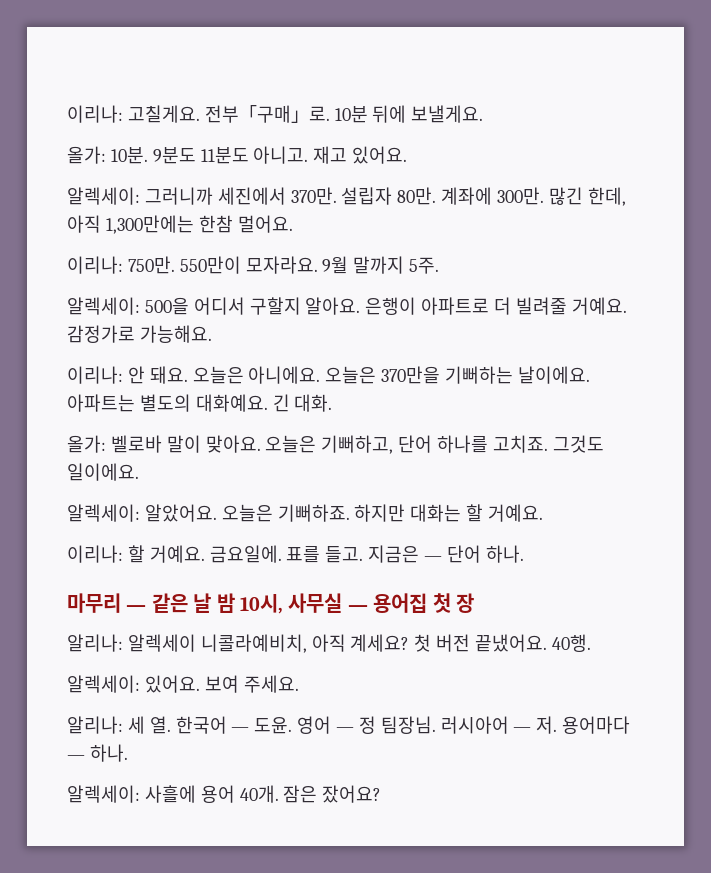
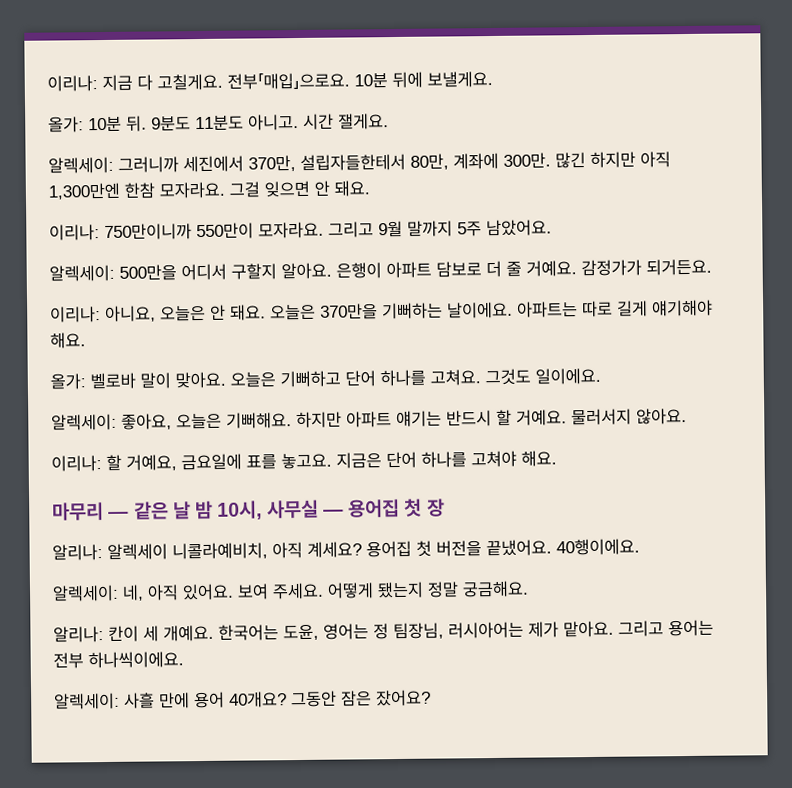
[67,105,123,123] 이리나: -> [47,74,153,92] 이리나: 지금 다
[256,105,330,123] 구매」로. -> [263,73,350,90] 매입」으로요.
[110,147,148,164] 10분. -> [88,115,147,133] 10분 뒤.
[313,146,408,164] 재고 있어요. -> [303,113,389,130] 시간 잴게요.
[290,187,626,206] [67,215,293,234] [67,256,175,274] 370만. 설립자 80만. 계좌에 300만. 많긴 한데, 아직 1,300만에는 한참 멀어요. // 이리나: 750만. -> [248,151,671,172] [48,180,370,200] [49,223,192,241] 370만, 설립자들한테서 80만, 계좌에 300만. 많긴 하지만 아직 1,300만엔 한참 모자라요. 그걸 잊으면 안 돼요. // 이리나: 750만이니까
(318, 265) none -> [328,221,374,238] 그리고
[409,257,440,274] [67,297,189,315] 5주. // 알렉세이: 500을 -> [457,219,552,237] [49,264,177,282] 5주 남았어요. // 알렉세이: 500만을
[421,297,627,315] [67,325,212,343] [67,366,123,384] 아파트로 더 빌려줄 거예요. 감정가로 가능해요. // 이리나: -> [386,258,712,279] [50,304,206,323] 아파트 담보로 더 줄 거예요. 감정가가 되거든요. // 이리나: 아니요, 오늘은
[248,366,377,384] 아니에요. 오늘은 -> (316, 312) none
[139,394,333,412] 별도의 대화예요. 긴 대화. -> [582,299,713,318] [50,332,86,349] 따로 길게 얘기해야 해요.
[321,435,548,454] 기뻐하고, 단어 하나를 고치죠. -> [280,369,481,388] 기뻐하고 단어 하나를 고쳐요.
[144,504,544,522] 알았어요. 오늘은 기뻐하죠. 하지만 대화는 할 거예요. -> [121,408,687,430] 좋아요, 오늘은 기뻐해요. 하지만 아파트 얘기는 반드시 할 거예요. 물러서지 않아요.
[149,545,524,563] 거예요. 금요일에. 표를 들고. 지금은 — 단어 하나. -> [126,450,557,471] 거예요, 금요일에 표를 놓고요. 지금은 단어 하나를 고쳐야 해요.
[414,634,591,652] [67,675,140,693] 첫 버전 끝냈어요. 40행. // 알렉세이: -> [366,538,640,558] [52,584,179,602] 용어집 첫 버전을 끝냈어요. 40행이에요. // 알렉세이: 네, 아직
[67,716,631,734] [67,744,128,762] [67,785,279,803] // 알리나: 세 열. 한국어 — 도윤. 영어 — 정 팀장님. 러시아어 — 저. 용어마다 — 하나. // 알렉세이: 사흘에 용어 40개. -> [327,580,529,599] [53,619,714,643] [53,651,184,669] [54,690,337,710] 어떻게 됐는지 정말 궁금해요. // 알리나: 칸이 세 개예요. 한국어는 도윤, 영어는 정 팀장님, 러시아어는 제가 맡아요. 그리고 용어는 전부 하나씩이에요. // 알렉세이: 사흘 만에 용어 40개요? 그동안

